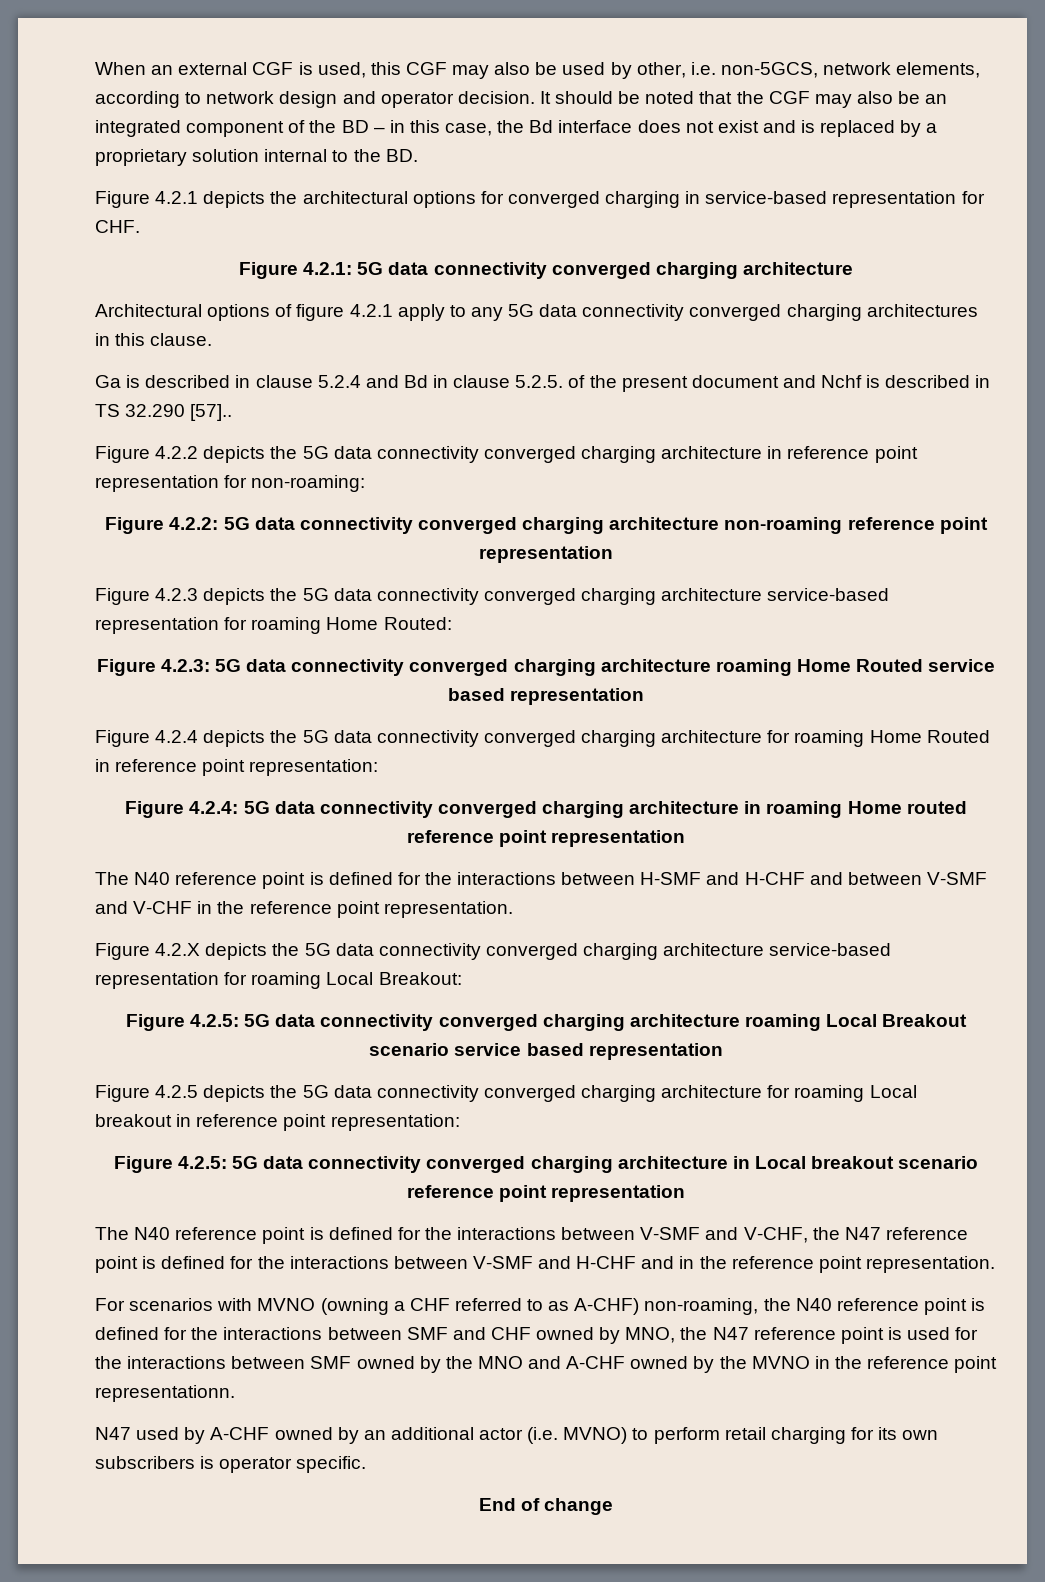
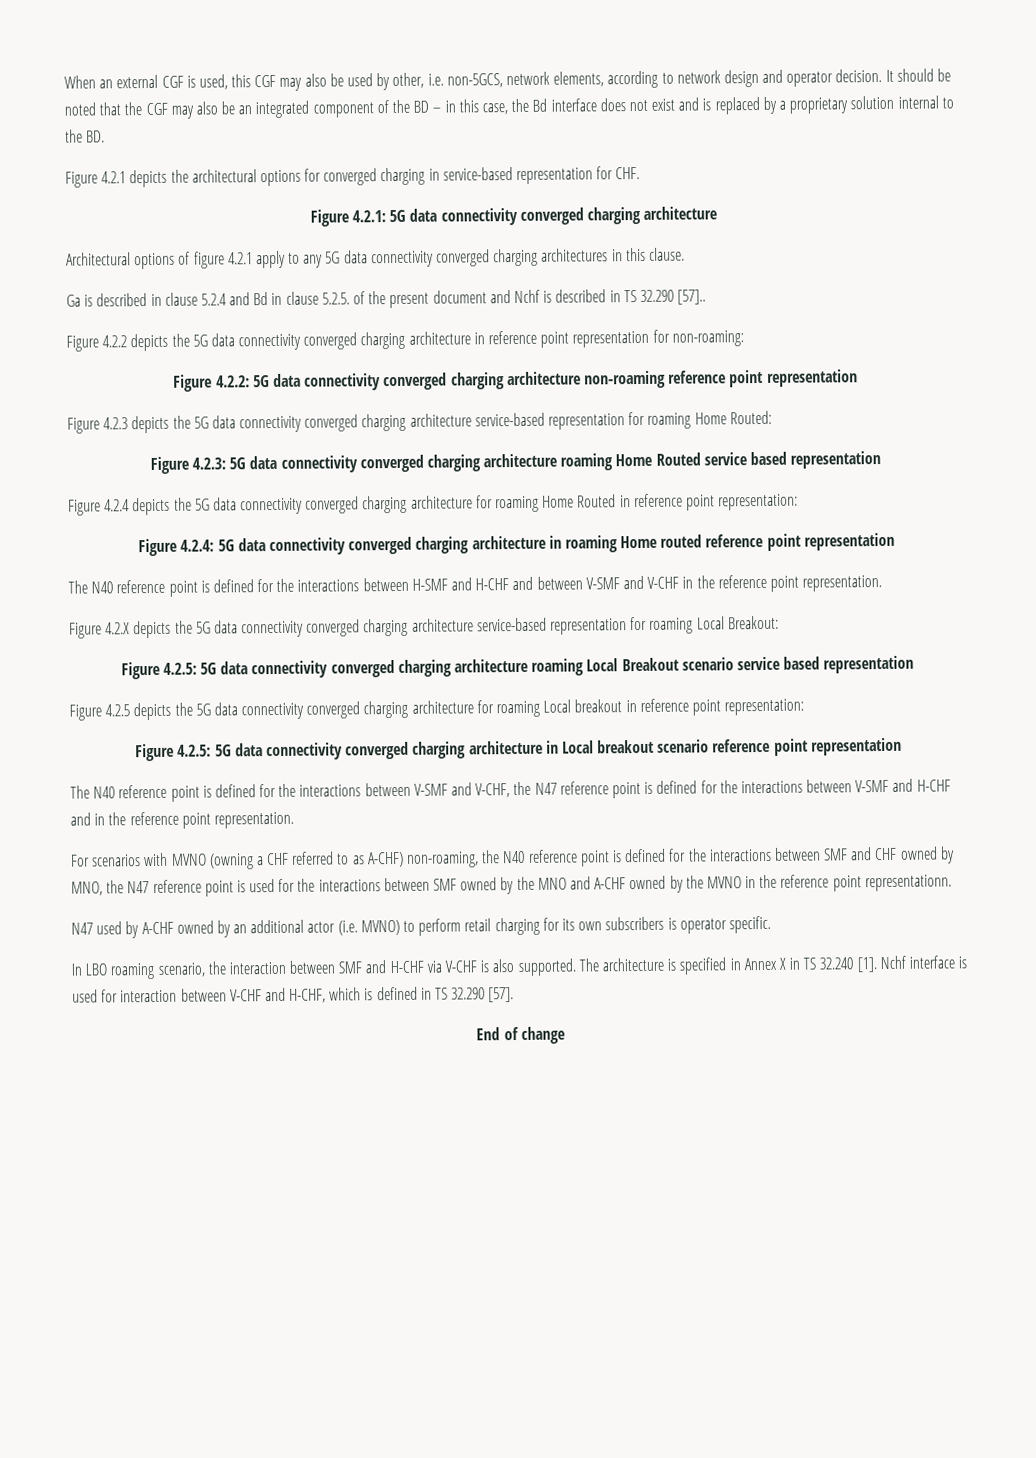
(367, 1464) none -> [71,955,968,980] [72,986,515,1003] // In LBO roaming scenario, the interaction between SMF and H-CHF via V-CHF is also supported. The architecture is specified in Annex X in TS 32.240 [1]. Nchf interface is used for interaction between V-CHF and H-CHF, which is defined in TS 32.290 [57].

